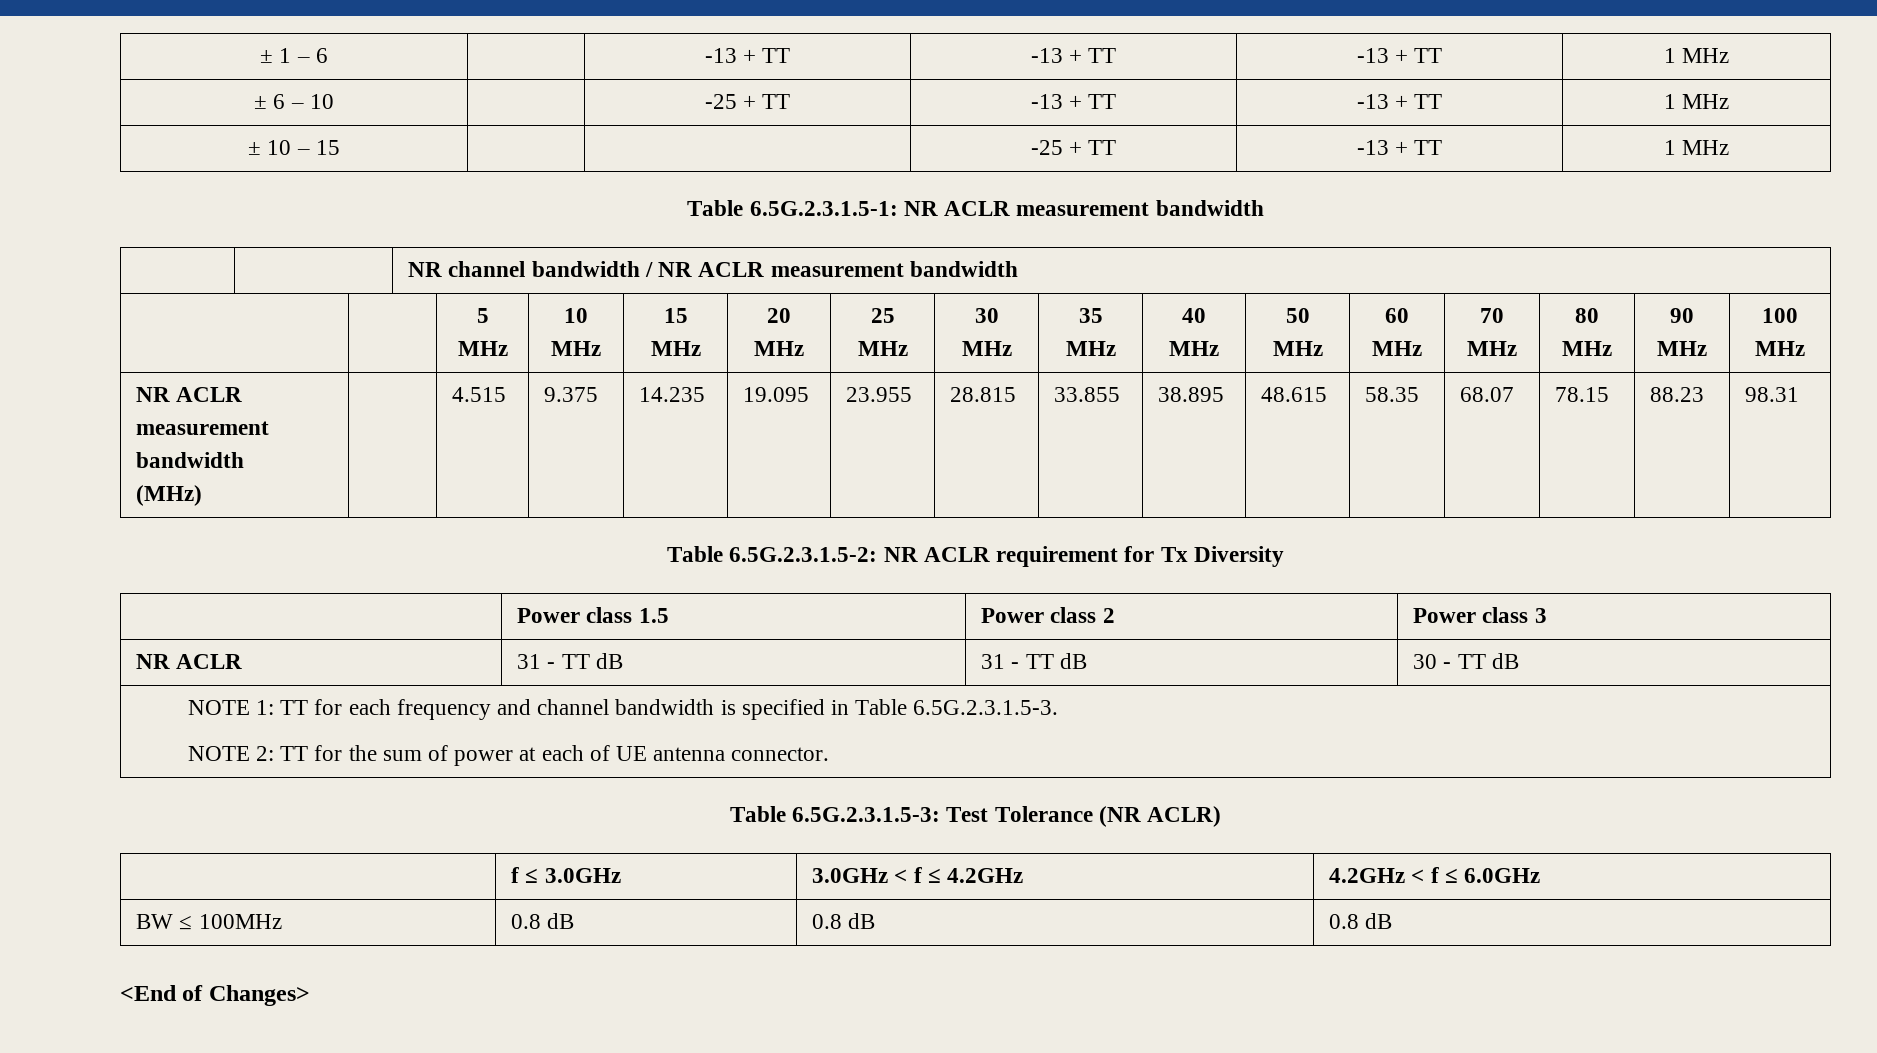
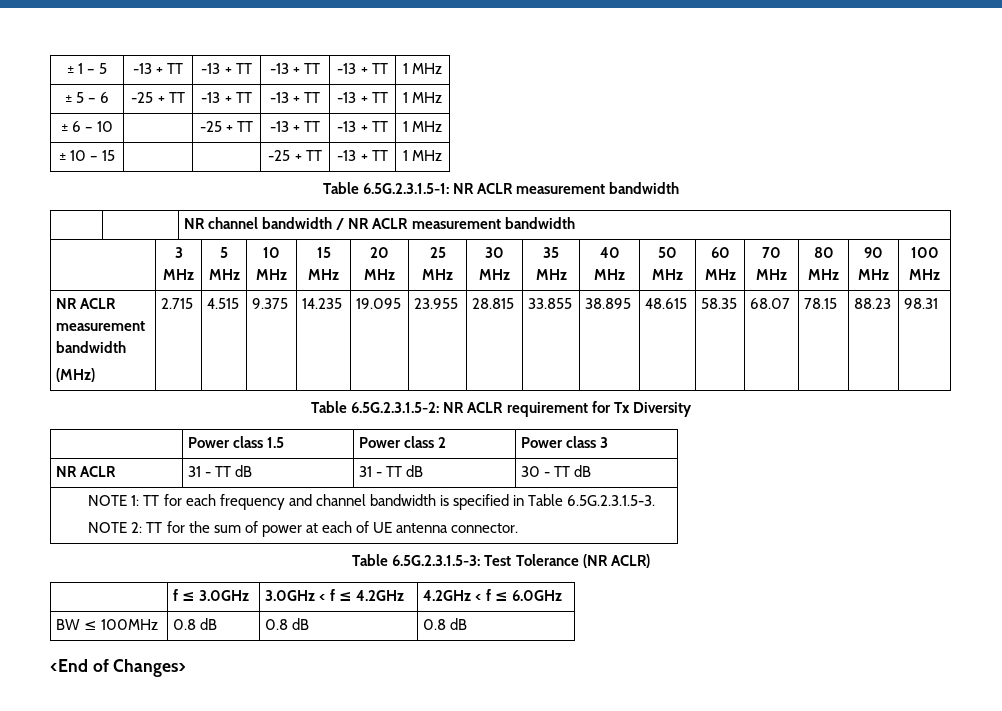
[315,48,328,63] 6 | -> [99,63,108,74] [132,63,184,74] [201,63,252,74] [269,63,321,74] [337,63,388,74] [402,63,443,74] [64,92,110,103] [131,92,185,103] 5 | -13 + TT | -13 + TT | -13 + TT | -13 + TT | 1 MHz // ± 5 – 6 | -25 + TT
(1018, 269) none -> [174,247,183,258] [163,269,194,280] 3 MHz
(203, 495) none -> [161,298,194,309] 2.715

